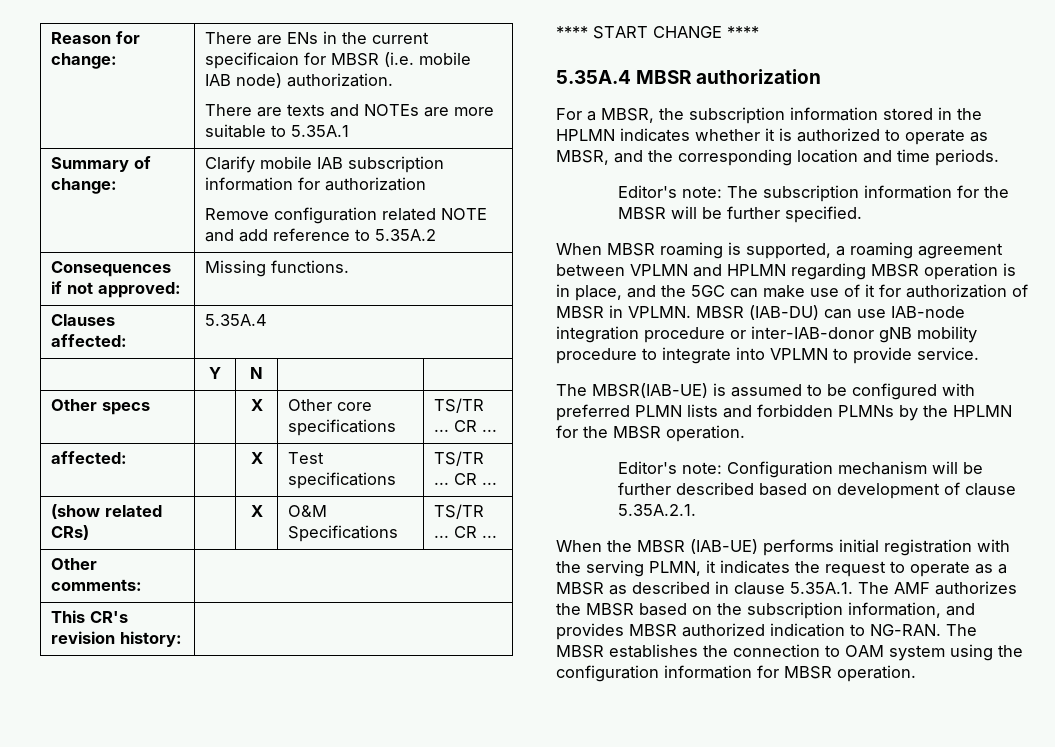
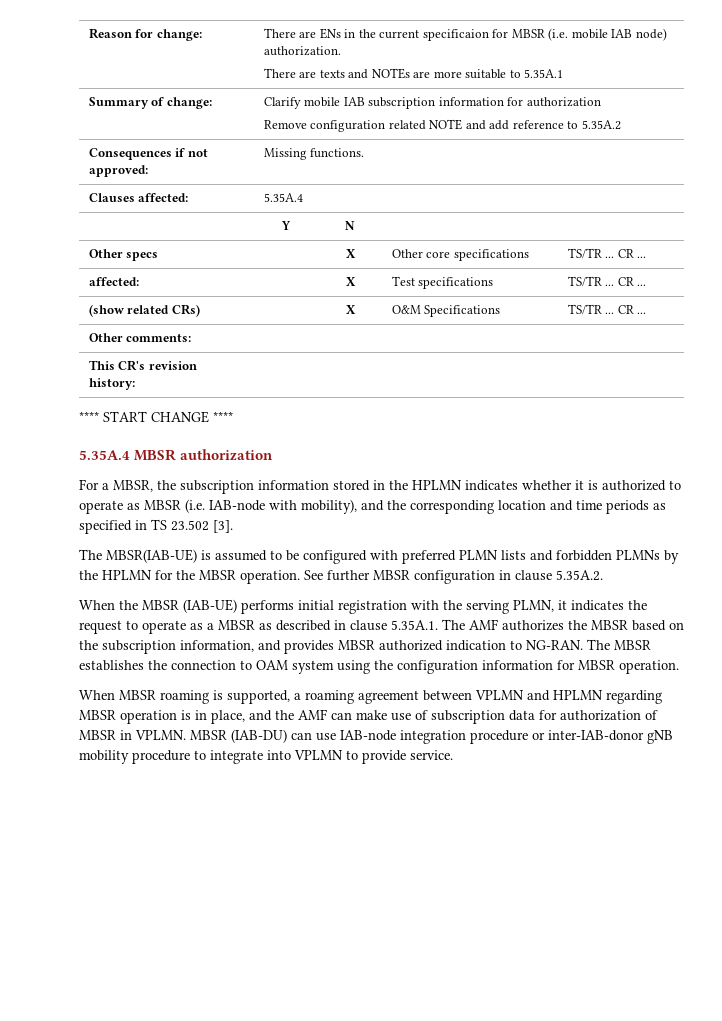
[556,150,609,165] MBSR, -> [144,499,357,514] MBSR (i.e. IAB-node with mobility),
[935,149,999,166] [618,185,1010,202] [618,206,863,223] [556,242,1003,259] [556,263,1016,280] [556,284,1028,301] [556,305,965,320] [556,326,977,343] [556,347,979,364] periods. // Editor's note: The subscription information for the MBSR will be further specified. // When MBSR roaming is supported, a roaming agreement between VPLMN and HPLMN regarding MBSR operation is in place, and the 5GC can make use of it for authorization of MBSR in VPLMN. MBSR (IAB-DU) can use IAB-node integration procedure or inter-IAB-donor gNB mobility procedure to integrate into VPLMN to provide service. -> [606,500,666,514] [79,519,233,534] periods as specified in TS 23.502 [3].
[618,461,984,478] [618,482,1017,499] [618,504,697,516] // Editor's note: Configuration mechanism will be further described based on development of clause 5.35A.2.1. -> [304,570,603,584] See further MBSR configuration in clause 5.35A.2.
(916, 673) none -> [79,690,662,704] [79,709,658,724] [79,729,673,744] [79,750,453,764] // When MBSR roaming is supported, a roaming agreement between VPLMN and HPLMN regarding MBSR operation is in place, and the AMF can make use of subscription data for authorization of MBSR in VPLMN. MBSR (IAB-DU) can use IAB-node integration procedure or inter-IAB-donor gNB mobility procedure to integrate into VPLMN to provide service.

